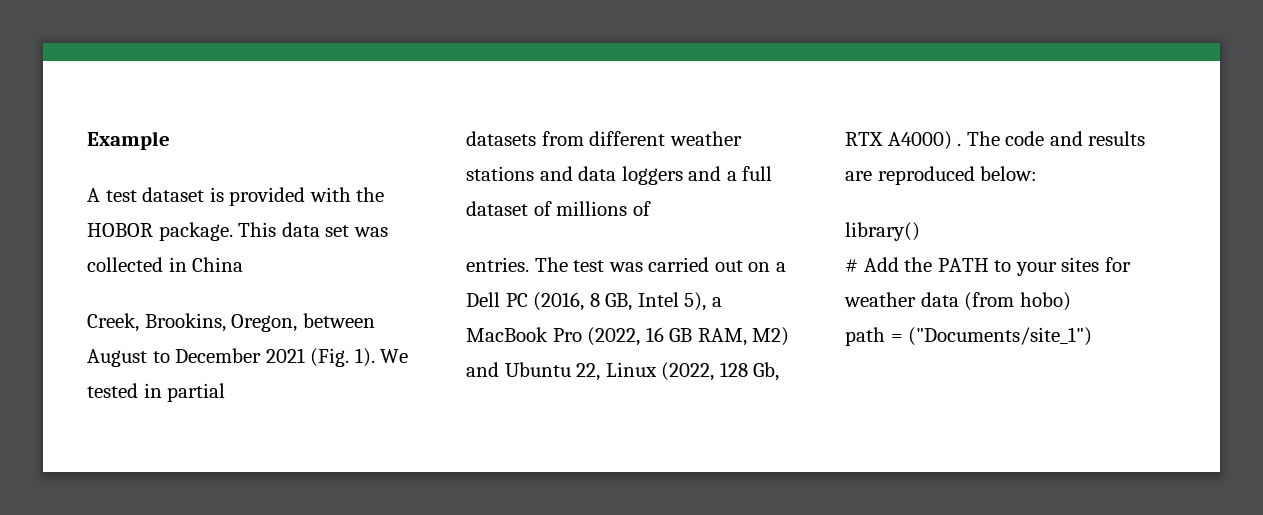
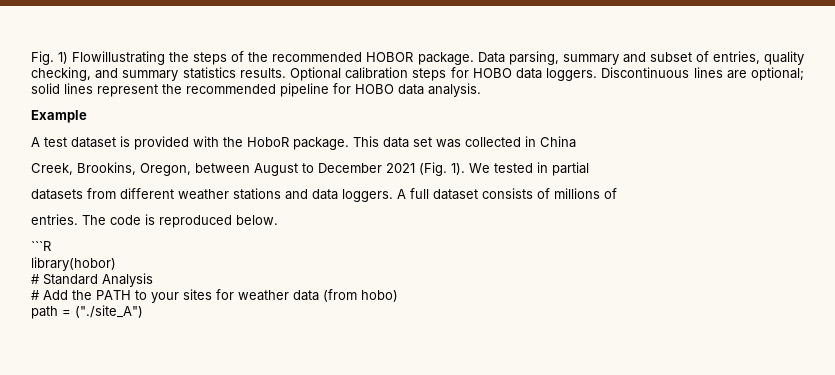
(87, 140) none -> [31,51,804,65] [31,67,805,81] [31,83,481,97] Fig. 1) Flowillustrating the steps of the recommended HOBOR package. Data parsing, summary and subset of entries, quality checking, and summary statistics results. Optional calibration steps for HOBO data loggers. Discontinuous lines are optional; solid lines represent the recommended pipeline for HOBO data analysis. //
[87,223,153,237] HOBOR -> [247,137,289,147] HoboR
[621,166,737,185] loggers and a -> [342,189,406,202] loggers. A
(528, 208) none -> [482,188,533,199] consists
[573,257,786,272] [466,292,722,311] [466,327,790,346] [466,362,780,381] [845,131,1146,150] [845,166,1038,185] [845,222,920,241] test was carried out on a Dell PC (2016, 8 GB, Intel 5), a MacBook Pro (2022, 16 GB RAM, M2) and Ubuntu 22, Linux (2022, 128 Gb, RTX A4000) . The code and results are reproduced below: // library() -> [110,214,278,228] [31,241,51,251] [31,257,116,271] [31,273,153,287] code is reproduced below. // ```R // library(hobor) // # Standard Analysis
[908,327,1093,346] ("Documents/site_1") -> [75,305,143,318] ("./site_A")

